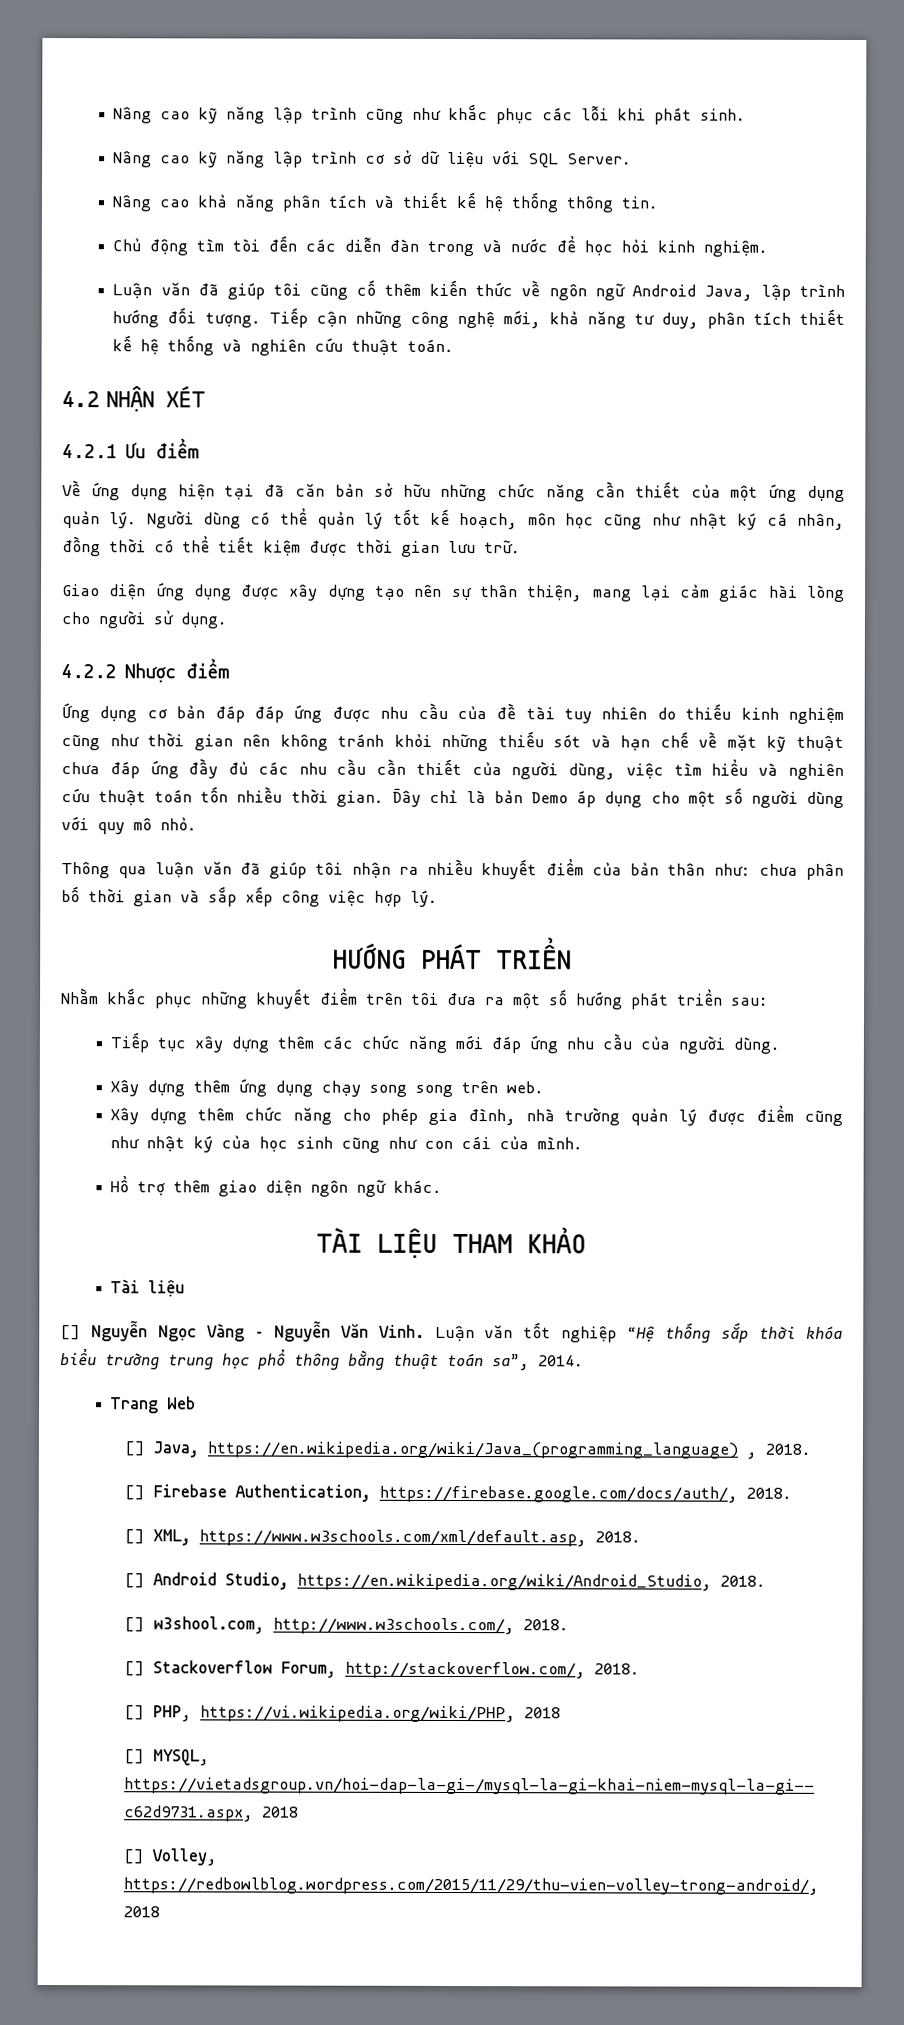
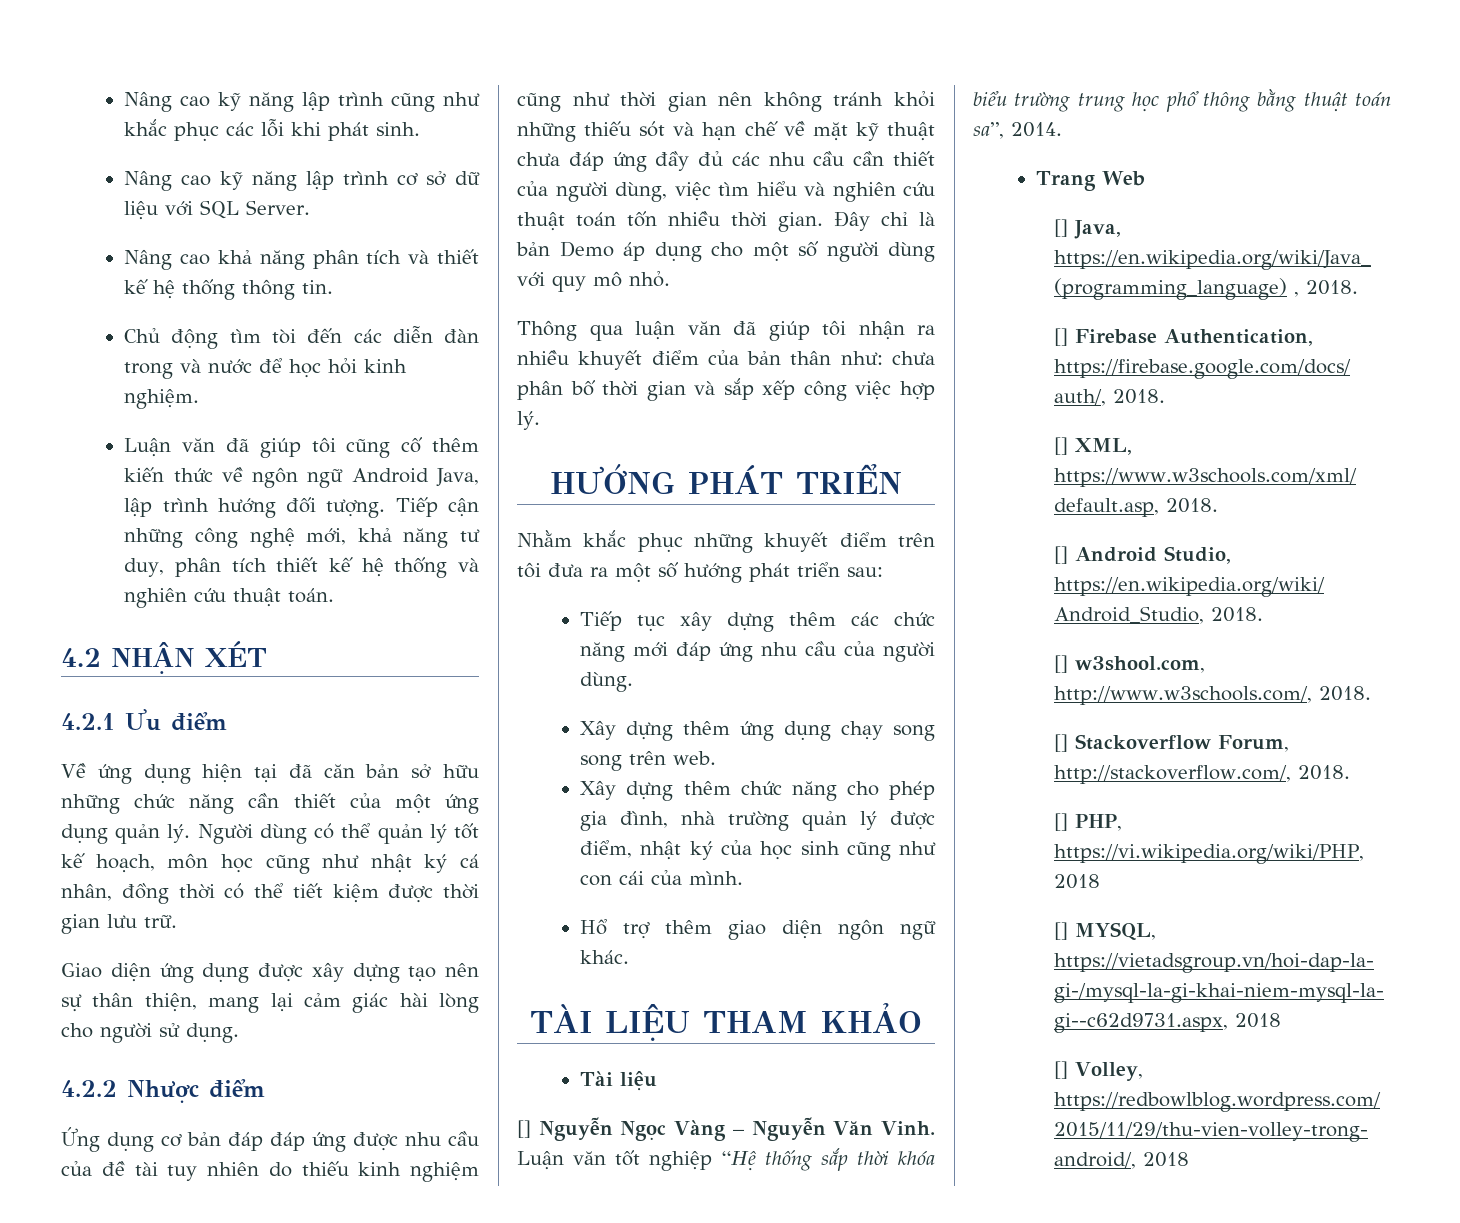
[756,1104,843,1126] [110,1136,141,1149] điểm cũng như -> [580,840,633,858] điểm,

